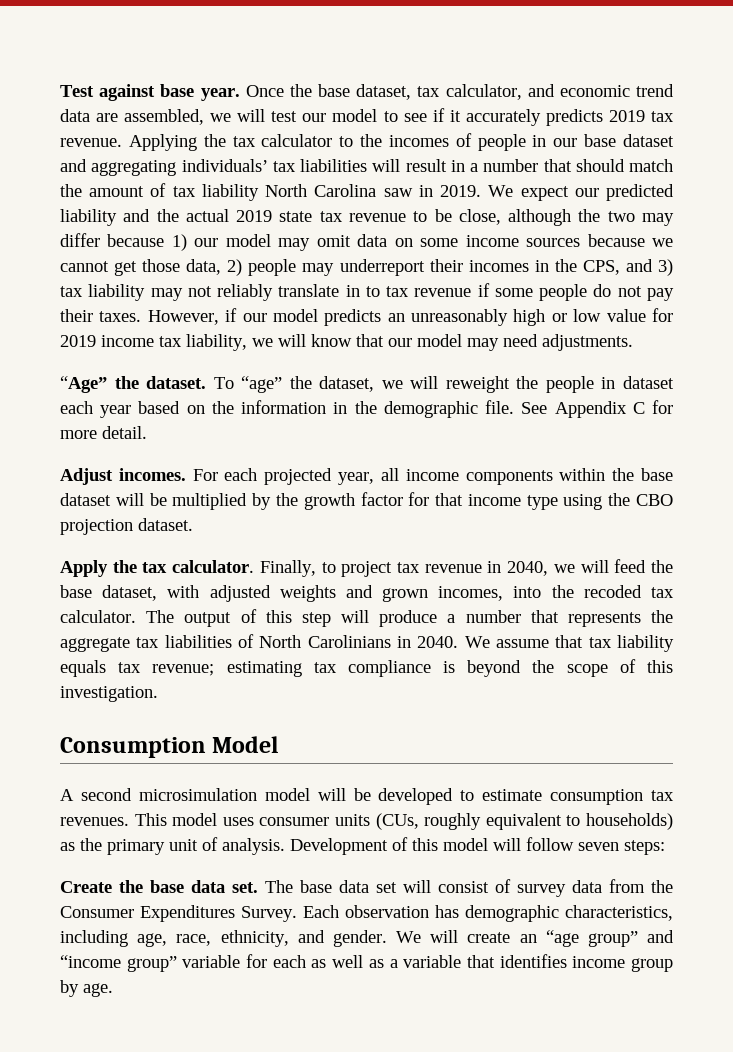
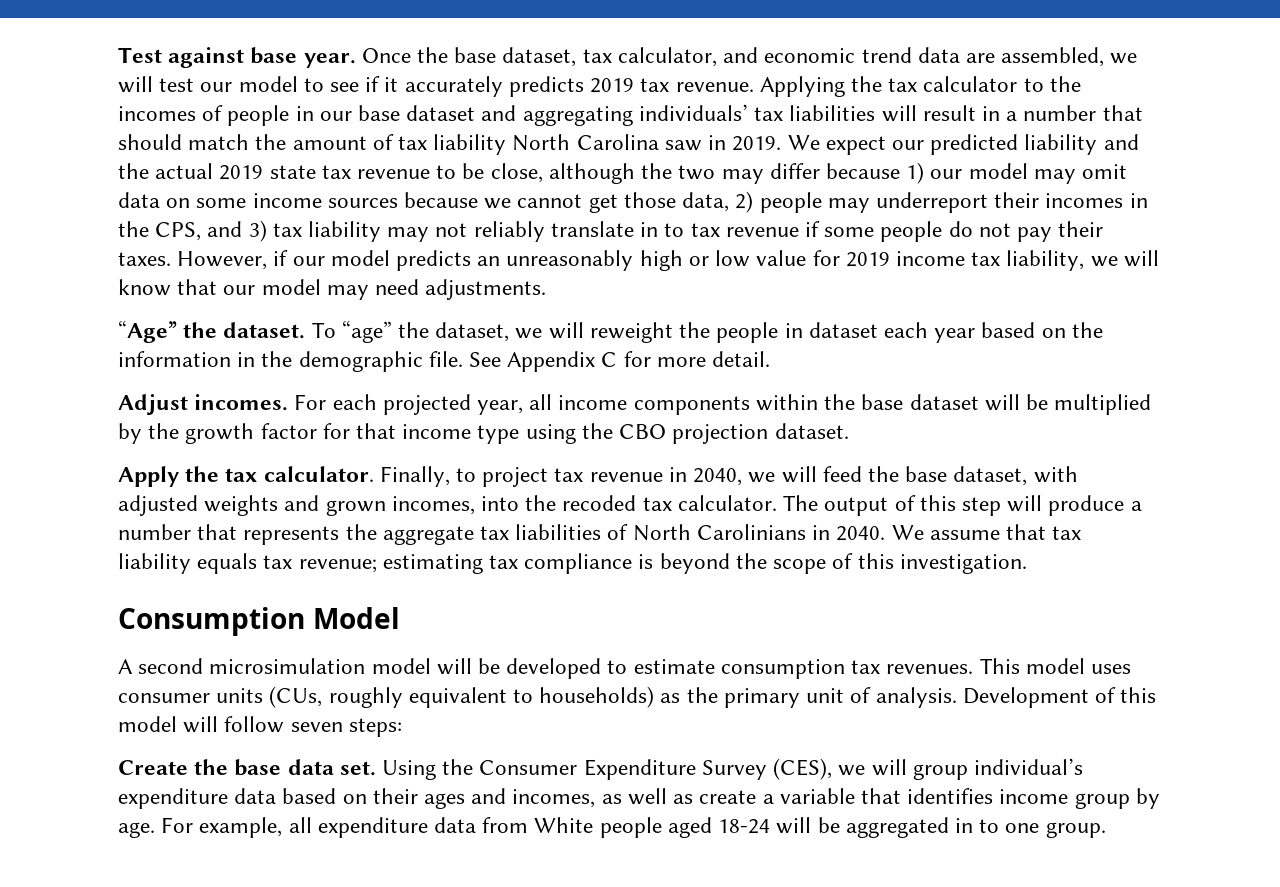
[265,879,673,897] [60,905,673,922] [60,930,674,947] [60,954,306,972] The base data set will consist of survey data from the Consumer Expenditures Survey. Each observation has demographic characteristics, including age, race, ethnicity, and gender. We will create an “age group” and “income group” variable for each -> [382,758,1083,780] [118,788,596,809] Using the Consumer Expenditure Survey (CES), we will group individual’s expenditure data based on their ages and incomes,
(384, 963) none -> [699,790,757,804] create
(113, 990) none -> [161,817,1106,838] For example, all expenditure data from White people aged 18-24 will be aggregated in to one group.

